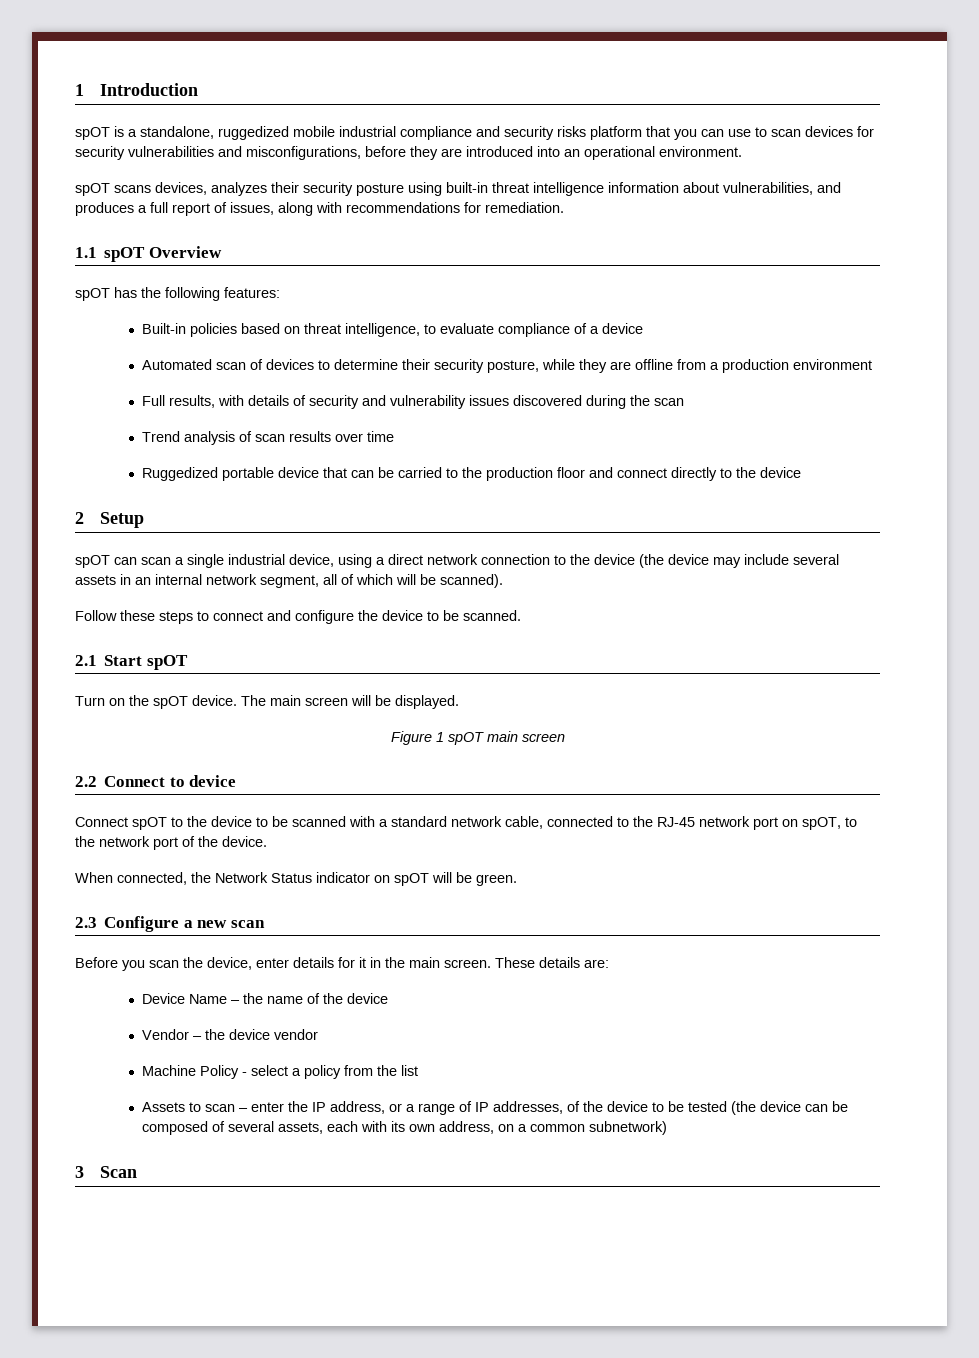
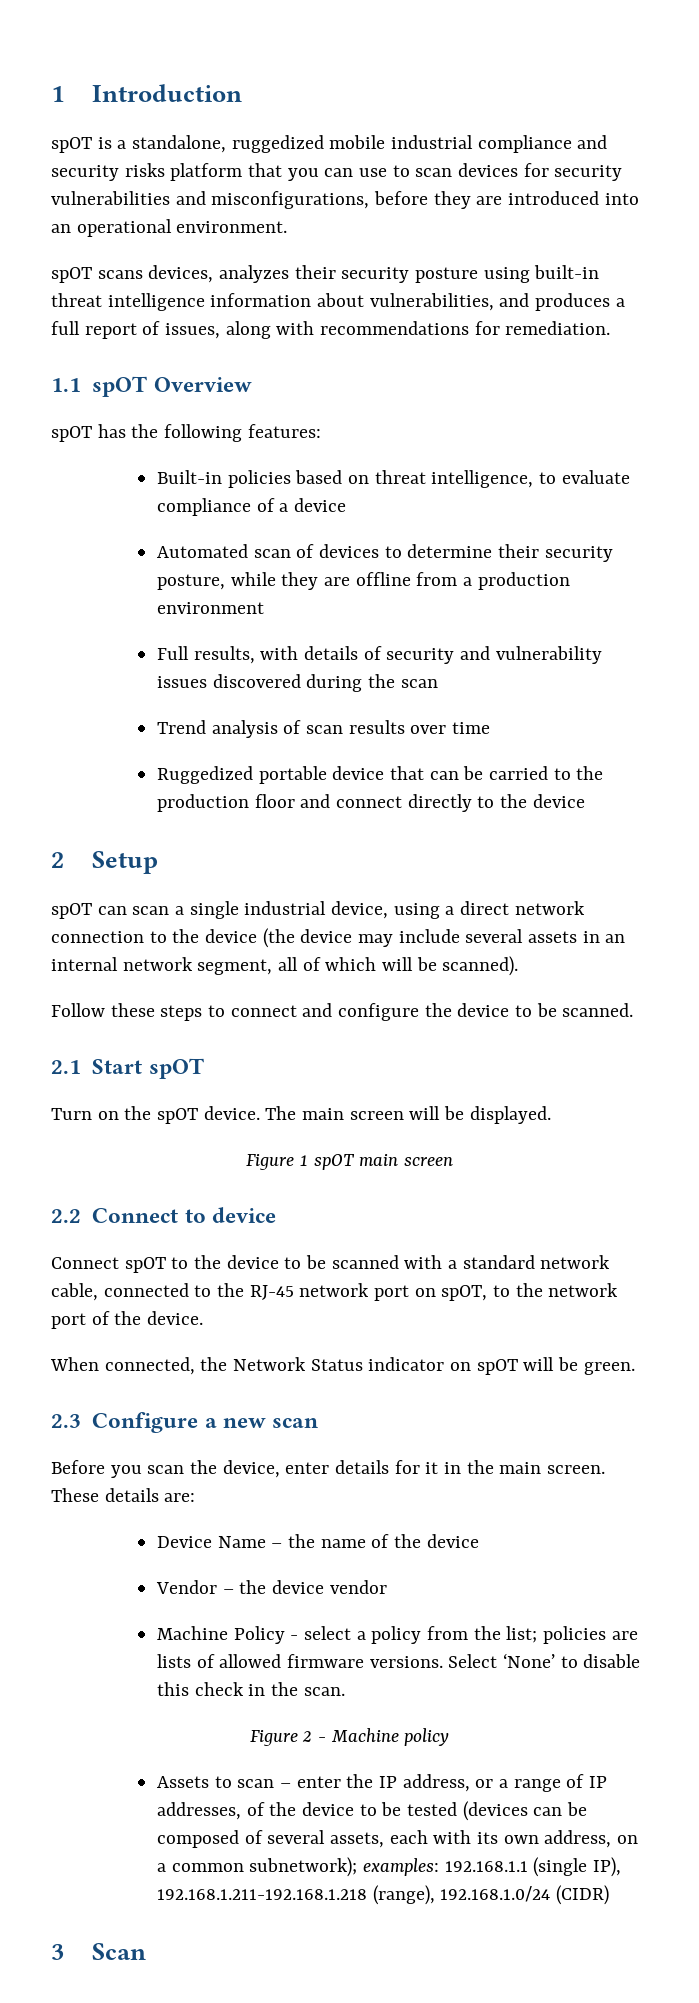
[400,1065,418,1076] list -> [506,1626,638,1644] [156,1653,641,1668] [156,1682,345,1696] [249,1728,450,1746] list; policies are lists of allowed firmware versions. Select ‘None’ to disable this check in the scan. // Figure 2 - Machine policy
[730,1101,801,1115] (the device -> [462,1801,528,1821] (devices
[588,1121,667,1135] subnetwork) -> [249,1857,621,1877] [156,1885,609,1905] subnetwork); examples: 192.168.1.1 (single IP), 192.168.1.211-192.168.1.218 (range), 192.168.1.0/24 (CIDR)

